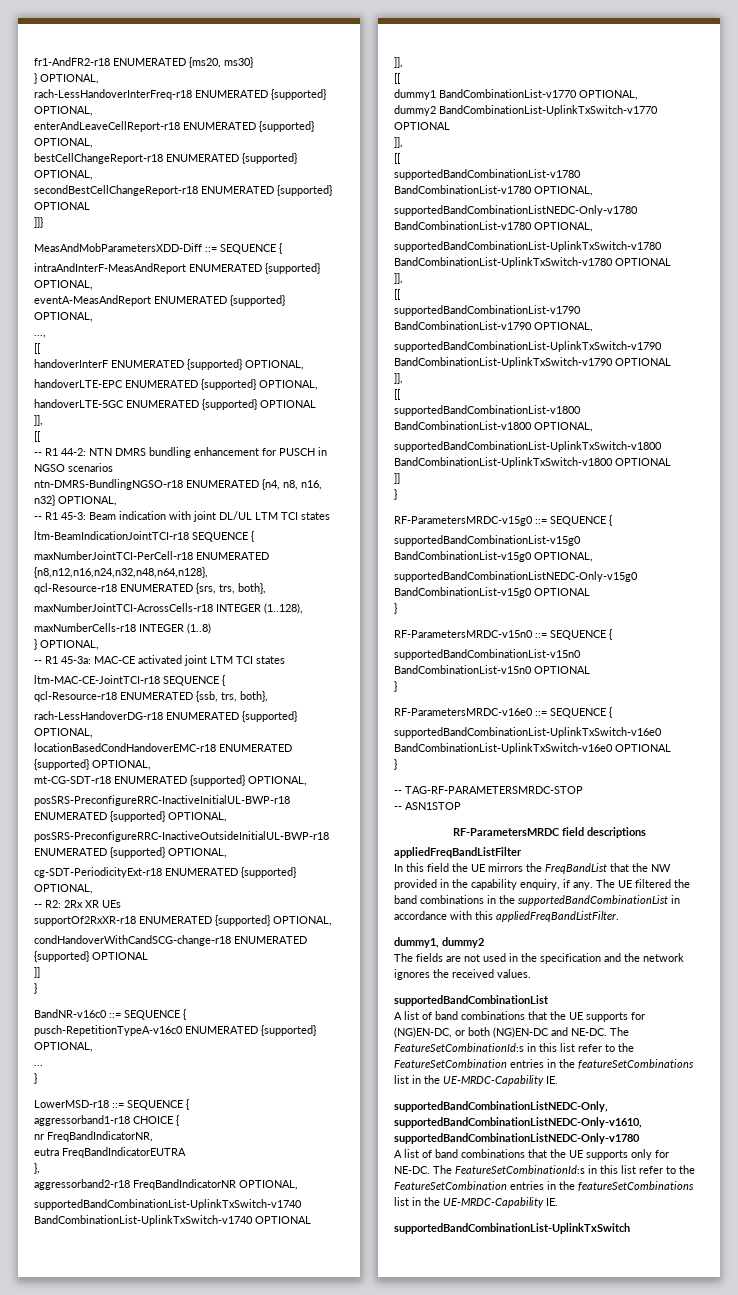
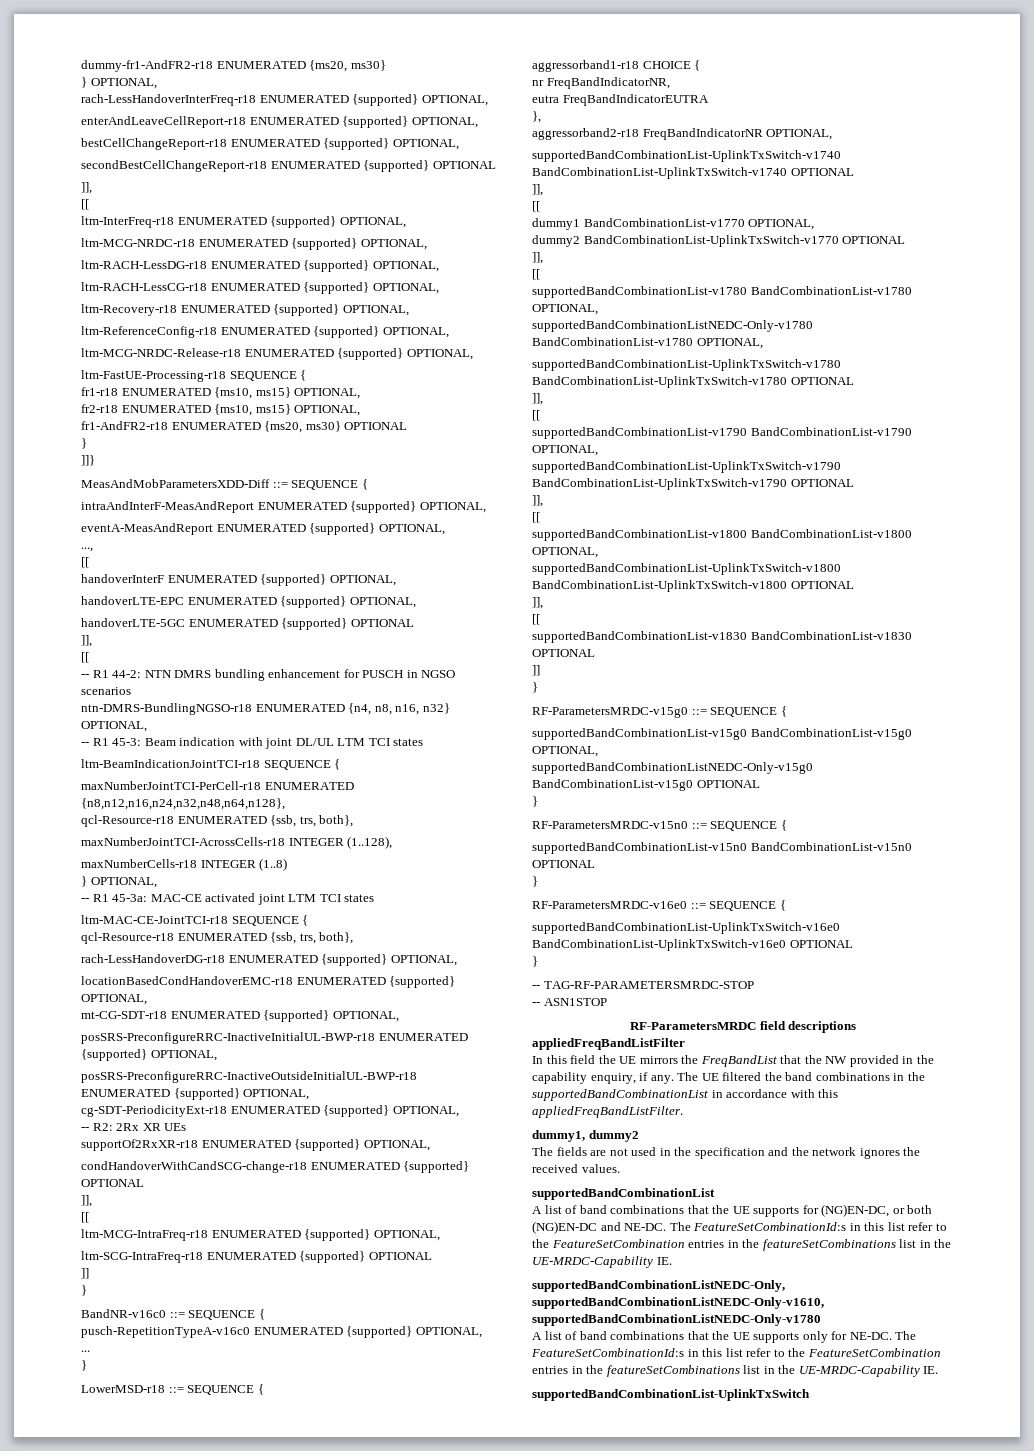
[34,57,110,66] fr1-AndFR2-r18 -> [81,60,213,72] dummy-fr1-AndFR2-r18
(90, 206) none -> [81,182,92,194] [81,199,89,210] [81,216,406,228] [81,238,427,250] [81,260,439,272] [81,282,439,294] [81,304,409,316] [81,326,449,338] [81,348,473,360] [81,370,307,382] [81,387,361,399] [81,404,361,416] [81,421,408,433] [81,438,87,449] // ]], // [[ // ltm-InterFreq-r18 ENUMERATED {supported} OPTIONAL, // ltm-MCG-NRDC-r18 ENUMERATED {supported} OPTIONAL, // ltm-RACH-LessDG-r18 ENUMERATED {supported} OPTIONAL, // ltm-RACH-LessCG-r18 ENUMERATED {supported} OPTIONAL, // ltm-Recovery-r18 ENUMERATED {supported} OPTIONAL, // ltm-ReferenceConfig-r18 ENUMERATED {supported} OPTIONAL, // ltm-MCG-NRDC-Release-r18 ENUMERATED {supported} OPTIONAL, // ltm-FastUE-Processing-r18 SEQUENCE { // fr1-r18 ENUMERATED {ms10, ms15} OPTIONAL, // fr2-r18 ENUMERATED {ms10, ms15} OPTIONAL, // fr1-AndFR2-r18 ENUMERATED {ms20, ms30} OPTIONAL // }
[196,583,216,594] {srs, -> [270,815,297,827] {ssb,
(148, 956) none -> [81,1195,92,1207] [81,1212,89,1223] [81,1229,440,1241] [81,1251,432,1263] // ]], // [[ // ltm-MCG-IntraFreq-r18 ENUMERATED {supported} OPTIONAL, // ltm-SCG-IntraFreq-r18 ENUMERATED {supported} OPTIONAL
(671, 462) none -> [532,597,543,609] [532,614,540,625] [532,631,912,643] [532,649,595,657] // ]], // [[ // supportedBandCombinationList-v1830 BandCombinationList-v1830 OPTIONAL

